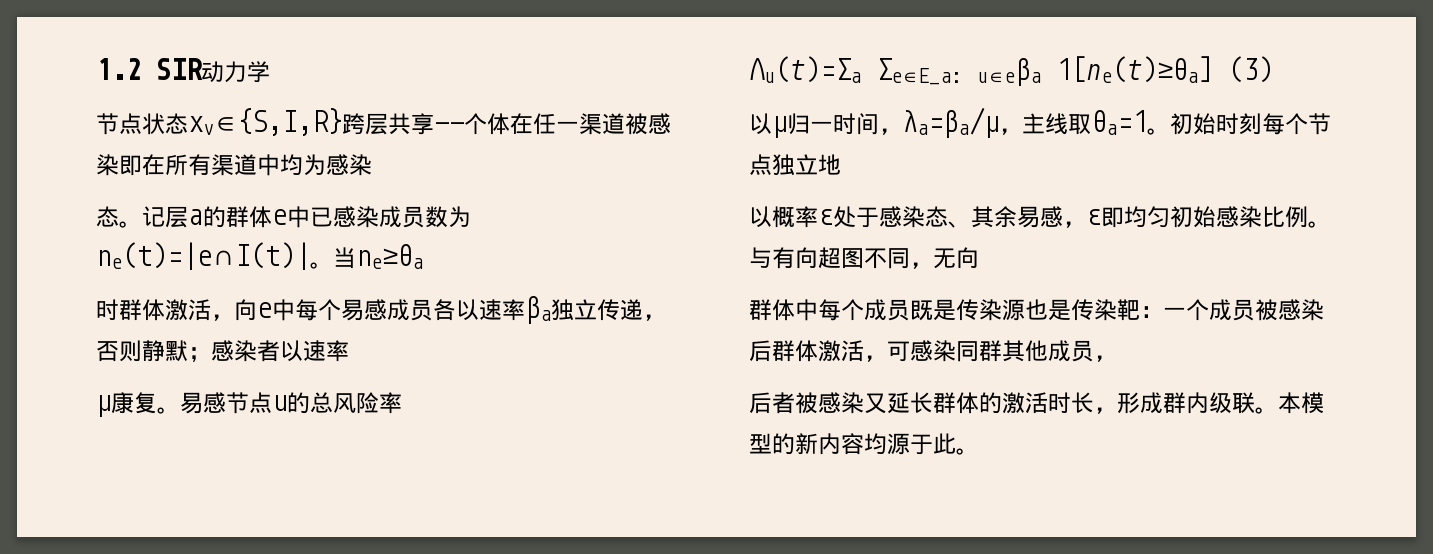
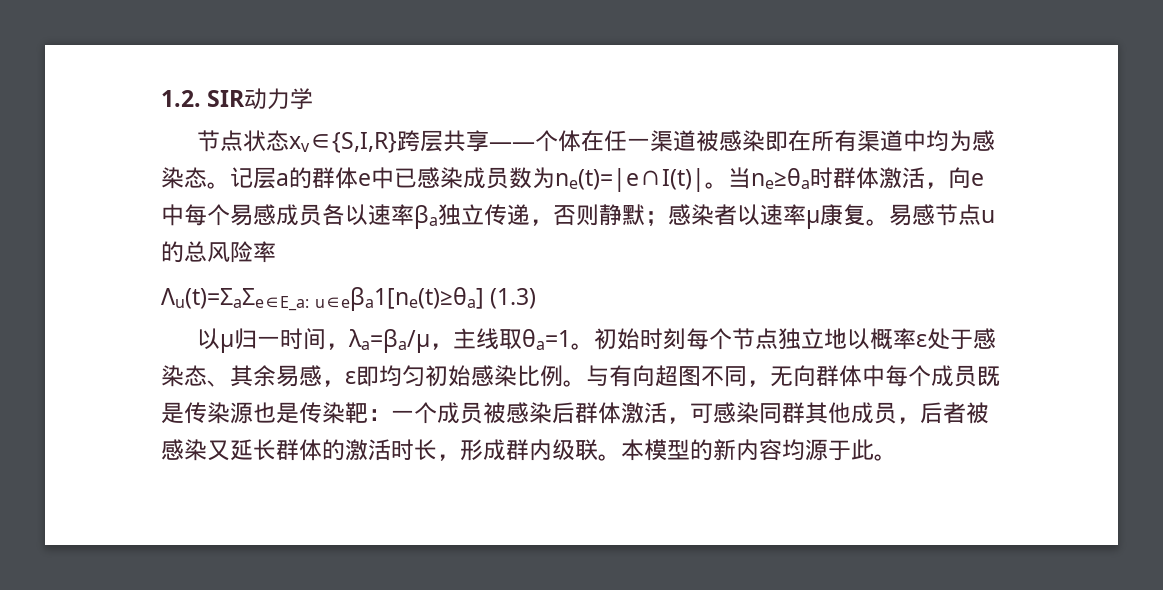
[96,58,141,80] 1.2 -> [161,90,201,107] 1.2.
(372, 165) // -> (184, 178) none
(423, 256) // -> (810, 178) none
(349, 351) // -> (806, 215) none
[749,56,1273,86] Λu(t)=Σa Σe∈E_a: u∈eβa 1[ne(t)≥θa] (3) -> [161,287,537,311] Λu(t)=ΣaΣe∈E_a: u∈eβa1[ne(t)≥θa] (1.3)
(841, 164) // -> (847, 338) none
(979, 258) // -> (816, 376) none
(1117, 358) // -> (920, 420) none

